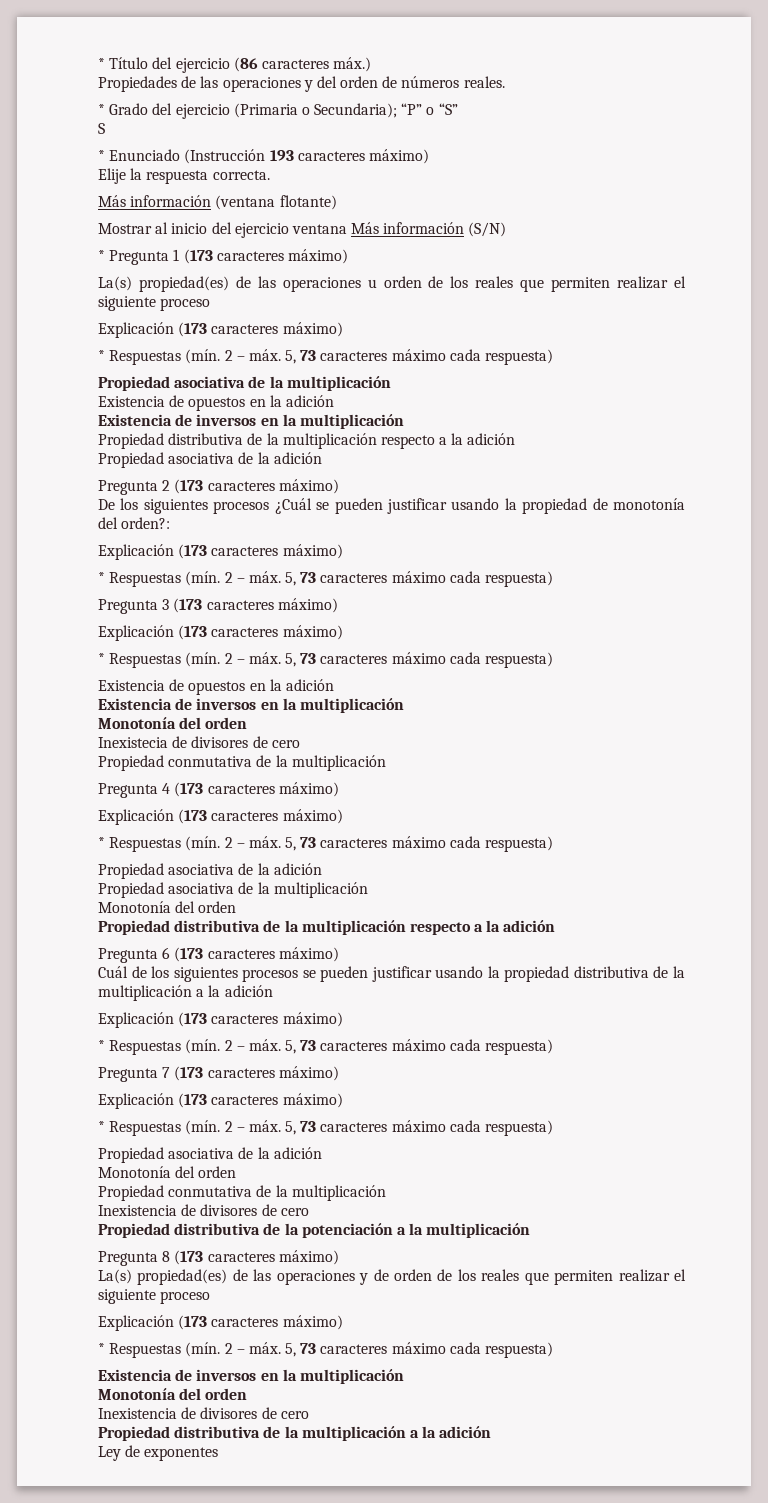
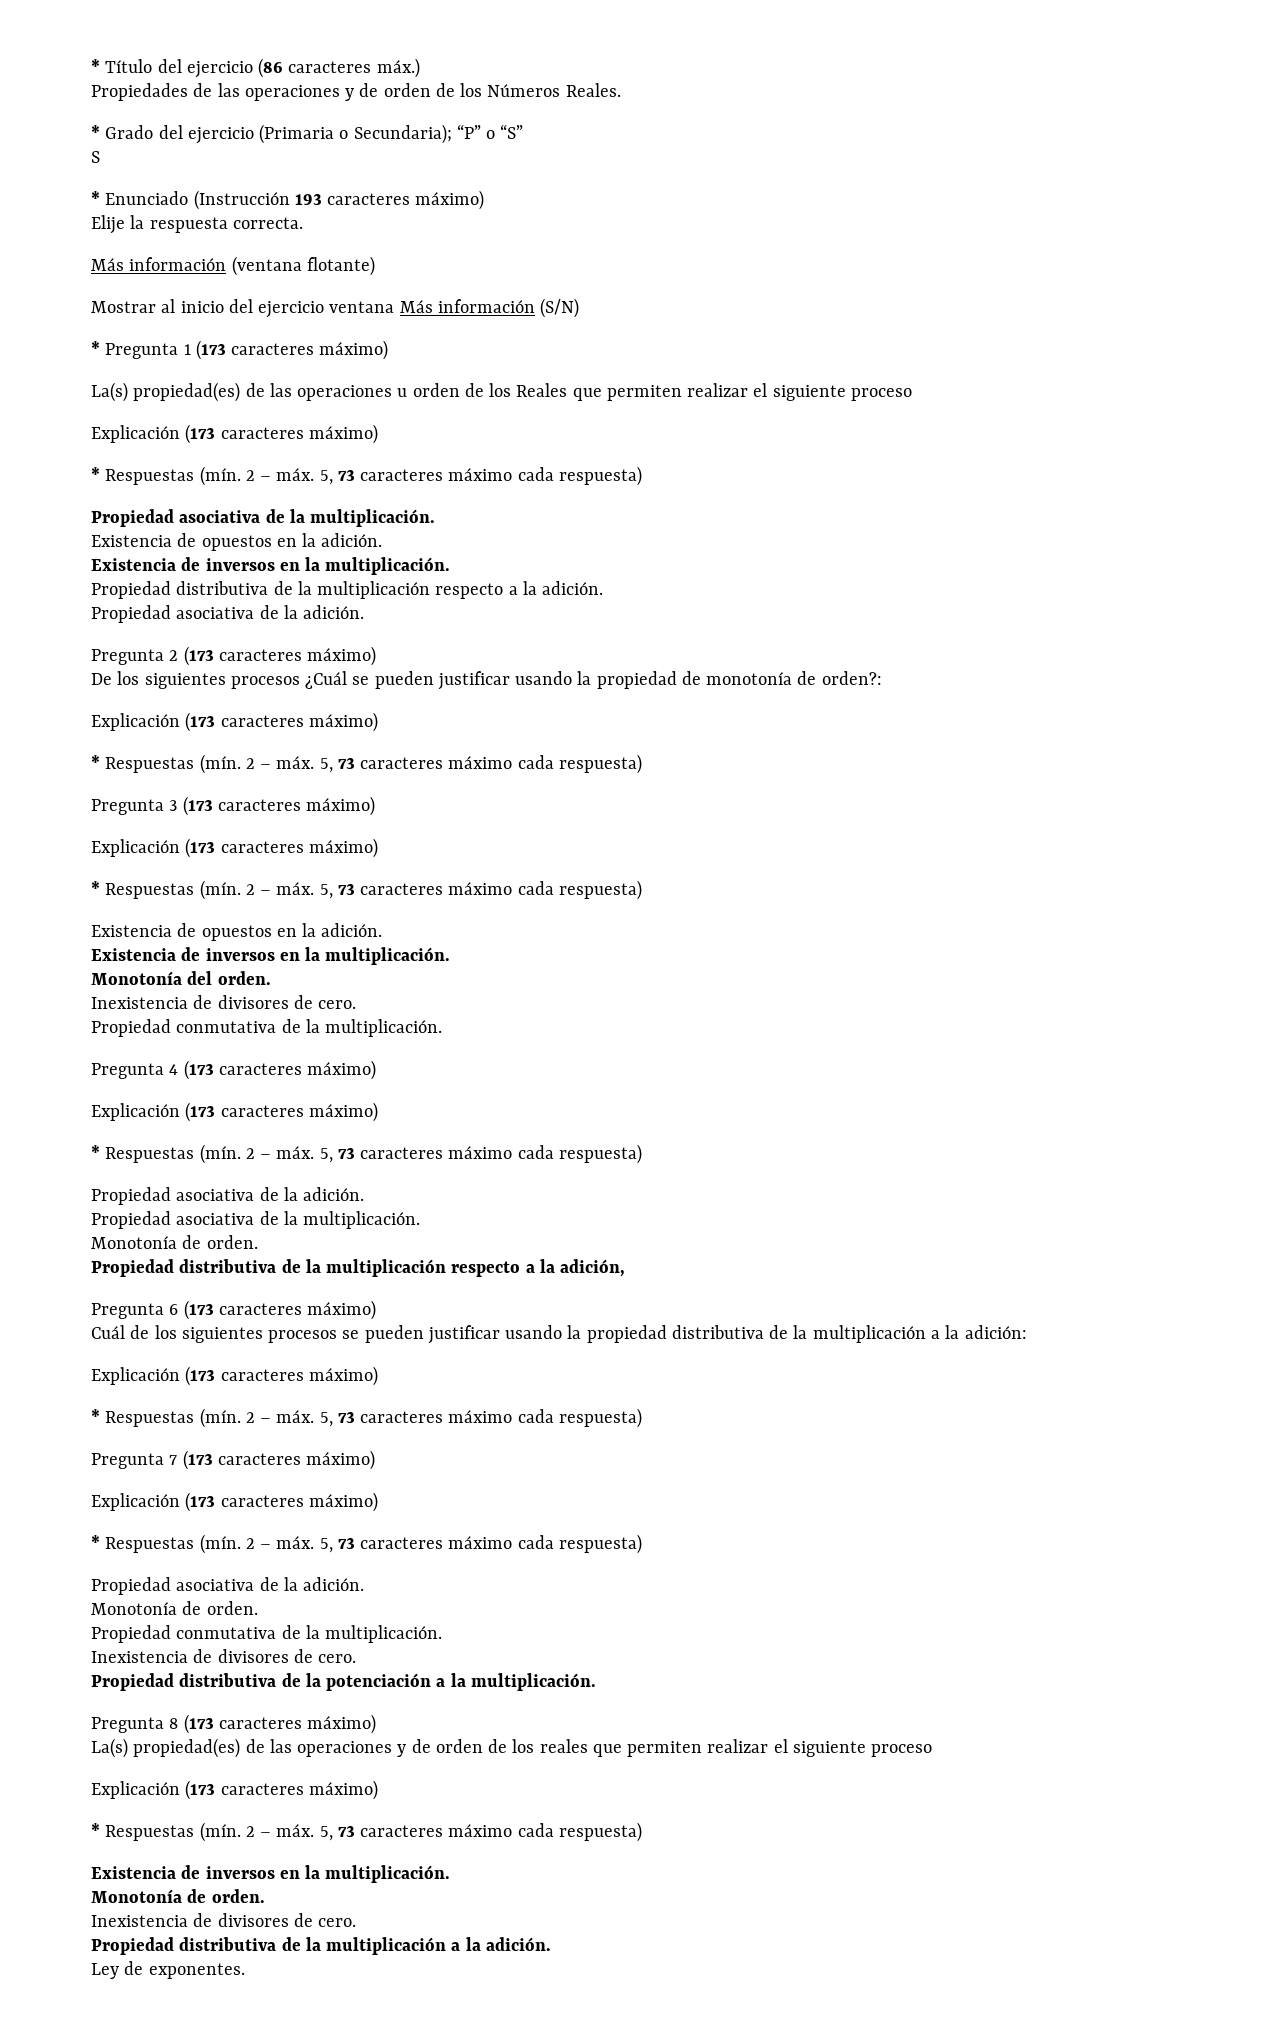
[316,76,505,88] del orden de números reales. -> [359,83,621,97] de orden de los Números Reales.
[475,276,514,288] reales -> [516,383,568,397] Reales
[286,376,391,391] [98,395,334,411] [98,414,404,429] [98,433,516,449] [98,452,322,468] multiplicación // Existencia de opuestos en la adición // Existencia de inversos en la multiplicación // Propiedad distributiva de la multiplicación respecto a la adición // Propiedad asociativa de la adición -> [310,509,436,527] [91,533,383,551] [91,557,451,575] [91,581,604,599] [91,605,365,623] multiplicación. // Existencia de opuestos en la adición. // Existencia de inversos en la multiplicación. // Propiedad distributiva de la multiplicación respecto a la adición. // Propiedad asociativa de la adición.
[98,517,118,529] del -> [797,671,817,685] de
[285,679,334,691] [98,698,404,713] [98,717,248,729] [98,736,300,748] [98,755,386,771] adición // Existencia de inversos en la multiplicación // Monotonía del orden // Inexistecia de divisores de cero // Propiedad conmutativa de la multiplicación -> [321,923,383,937] [91,947,451,965] [91,971,271,985] [91,995,357,1009] [91,1019,443,1037] adición. // Existencia de inversos en la multiplicación. // Monotonía del orden. // Inexistencia de divisores de cero. // Propiedad conmutativa de la multiplicación.
[273,863,322,875] [98,882,368,898] [98,901,237,913] [98,920,556,935] adición // Propiedad asociativa de la multiplicación // Monotonía del orden // Propiedad distributiva de la multiplicación respecto a la adición -> [303,1187,365,1201] [91,1211,421,1229] [91,1235,258,1249] [91,1259,626,1277] adición. // Propiedad asociativa de la multiplicación. // Monotonía de orden. // Propiedad distributiva de la multiplicación respecto a la adición,
[224,985,273,997] adición -> [964,1325,1027,1339] adición:
[273,1147,322,1159] [98,1166,237,1178] [98,1185,386,1201] [98,1204,309,1216] adición // Monotonía del orden // Propiedad conmutativa de la multiplicación // Inexistencia de divisores de cero -> [303,1577,365,1591] [91,1601,258,1615] [91,1625,443,1643] [91,1649,357,1663] adición. // Monotonía de orden. // Propiedad conmutativa de la multiplicación. // Inexistencia de divisores de cero.
[426,1223,531,1238] multiplicación -> [470,1673,596,1691] multiplicación.
[299,1369,404,1384] [98,1388,248,1400] [98,1407,309,1419] multiplicación // Monotonía del orden // Inexistencia de divisores de cero -> [325,1865,451,1883] [91,1889,265,1903] [91,1913,357,1927] multiplicación. // Monotonía de orden. // Inexistencia de divisores de cero.
[439,1426,492,1438] adición -> [485,1937,551,1951] adición.
[144,1447,219,1461] exponentes -> [148,1963,245,1979] exponentes.

